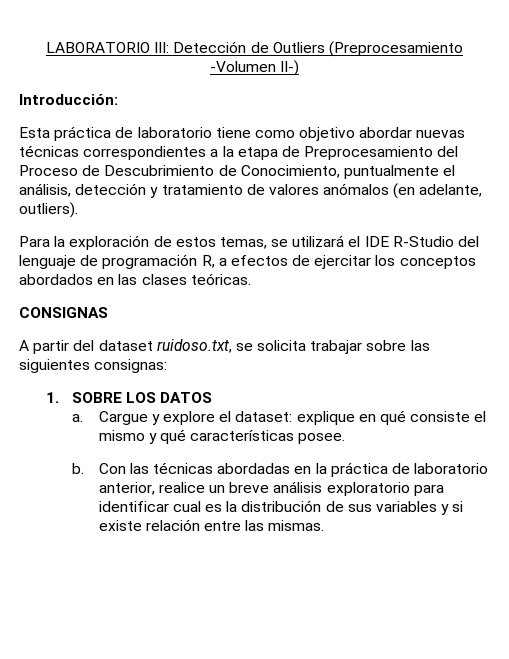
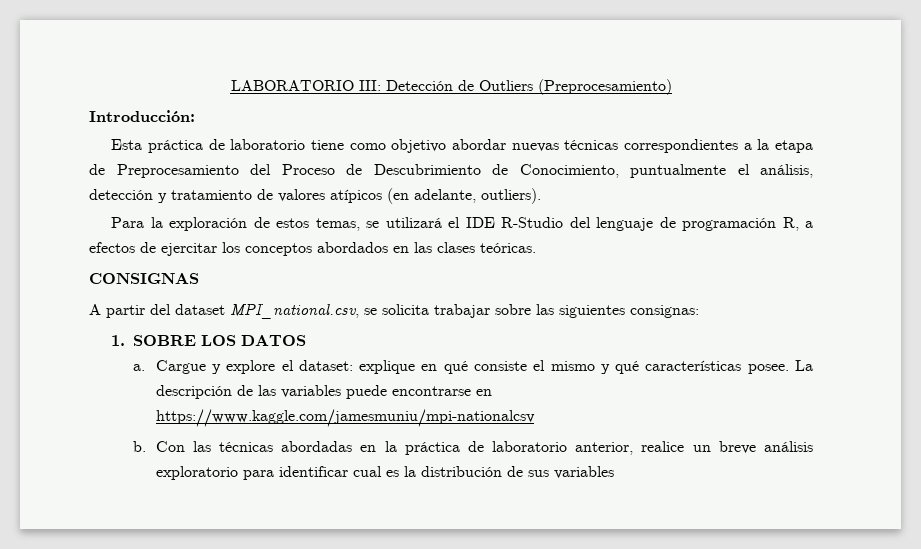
[328,41,463,57] [209,60,300,76] (Preprocesamiento -Volumen II-) -> [537,79,672,95] (Preprocesamiento)
[323,183,390,195] anómalos -> [330,189,382,203] atípicos
[156,339,232,353] ruidoso.txt, -> [230,303,359,319] MPI_national.csv,
(346, 438) none -> [795,360,813,371] [155,385,492,399] [155,409,535,427] La descripción de las variables puede encontrarse en https://www.kaggle.com/jamesmuniu/mpi-nationalcsv
[441,501,464,515] [98,519,325,531] y si existe relación entre las mismas. -> (614, 472) none

